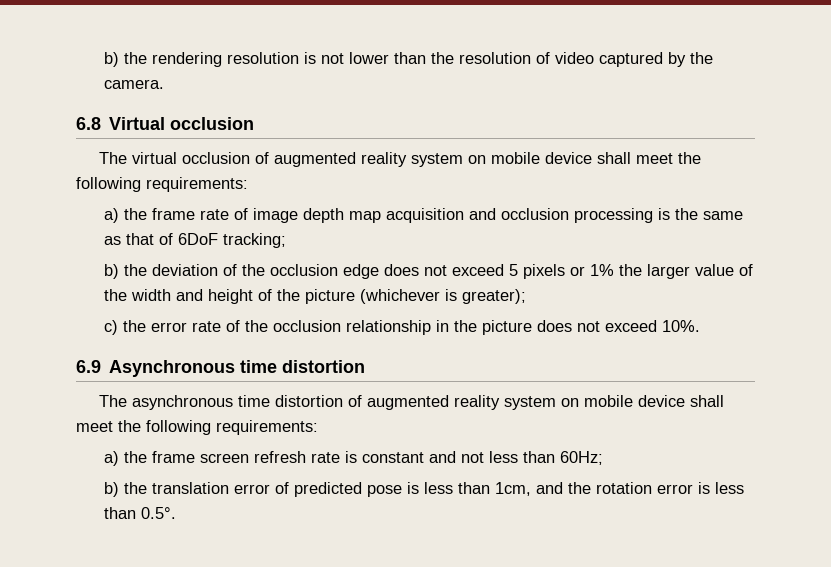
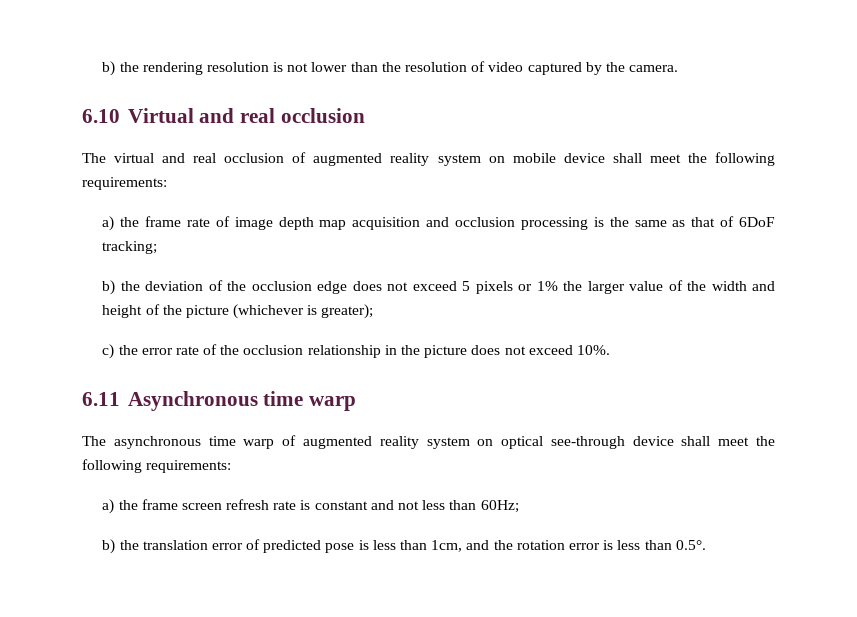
[76,117,166,130] 6.8 Virtual -> [82,108,276,123] 6.10 Virtual and real
(178, 158) none -> [162,153,217,163] and real
[76,360,101,373] 6.9 -> [82,392,120,406] 6.11
[282,360,366,373] distortion -> [309,396,357,411] warp
[275,395,634,410] distortion of augmented reality system on mobile -> [243,435,625,449] warp of augmented reality system on optical see-through

